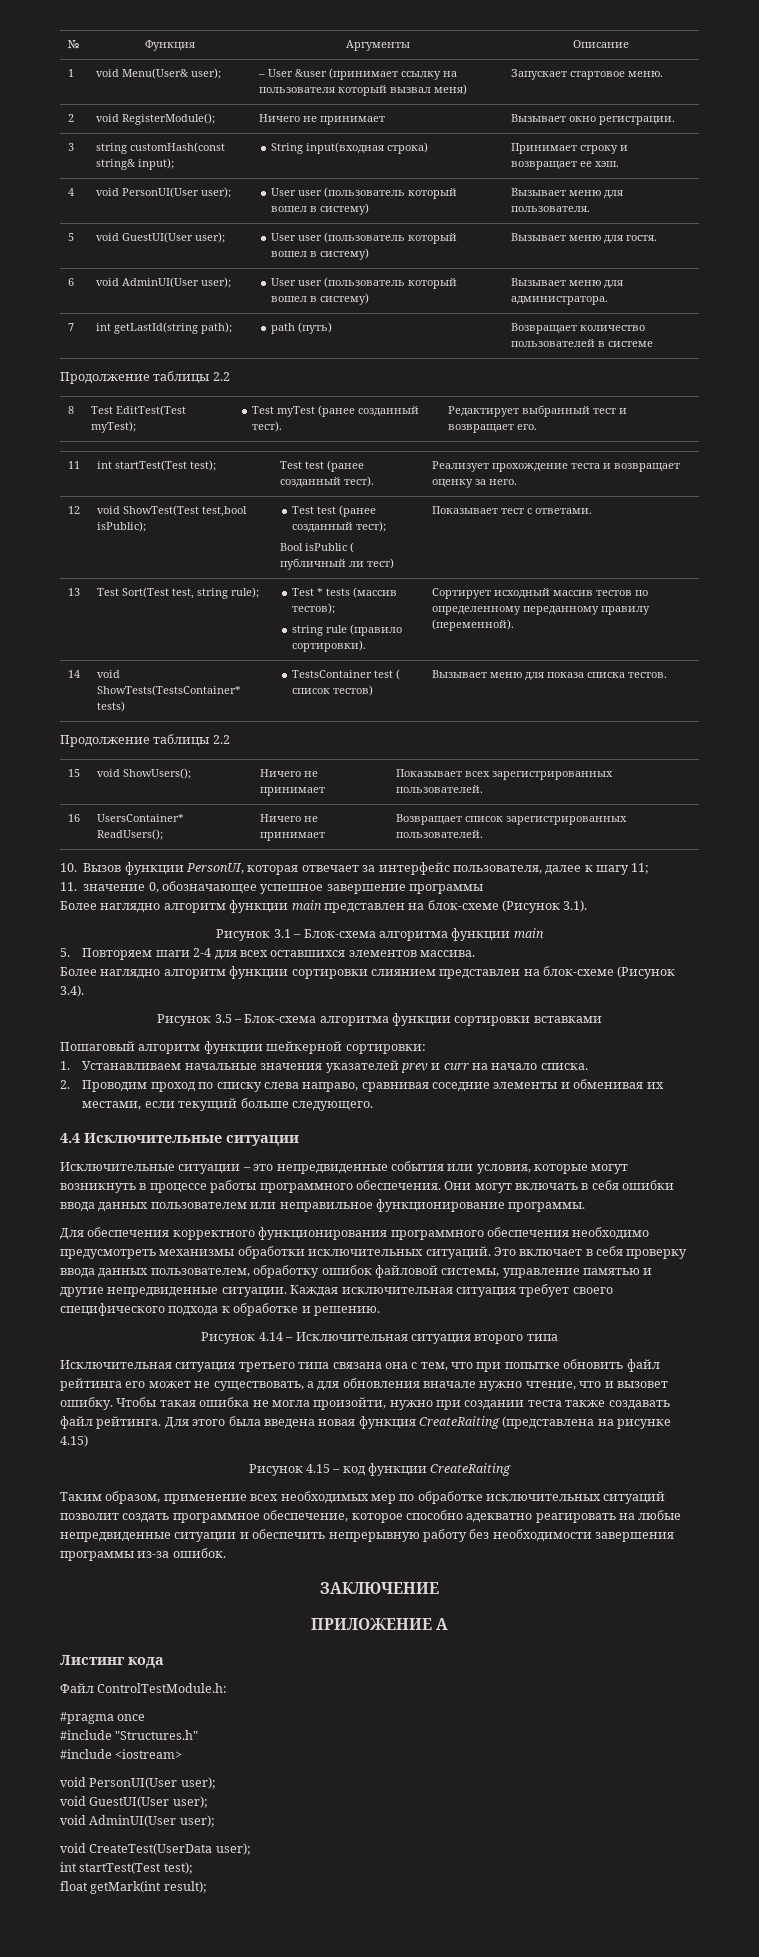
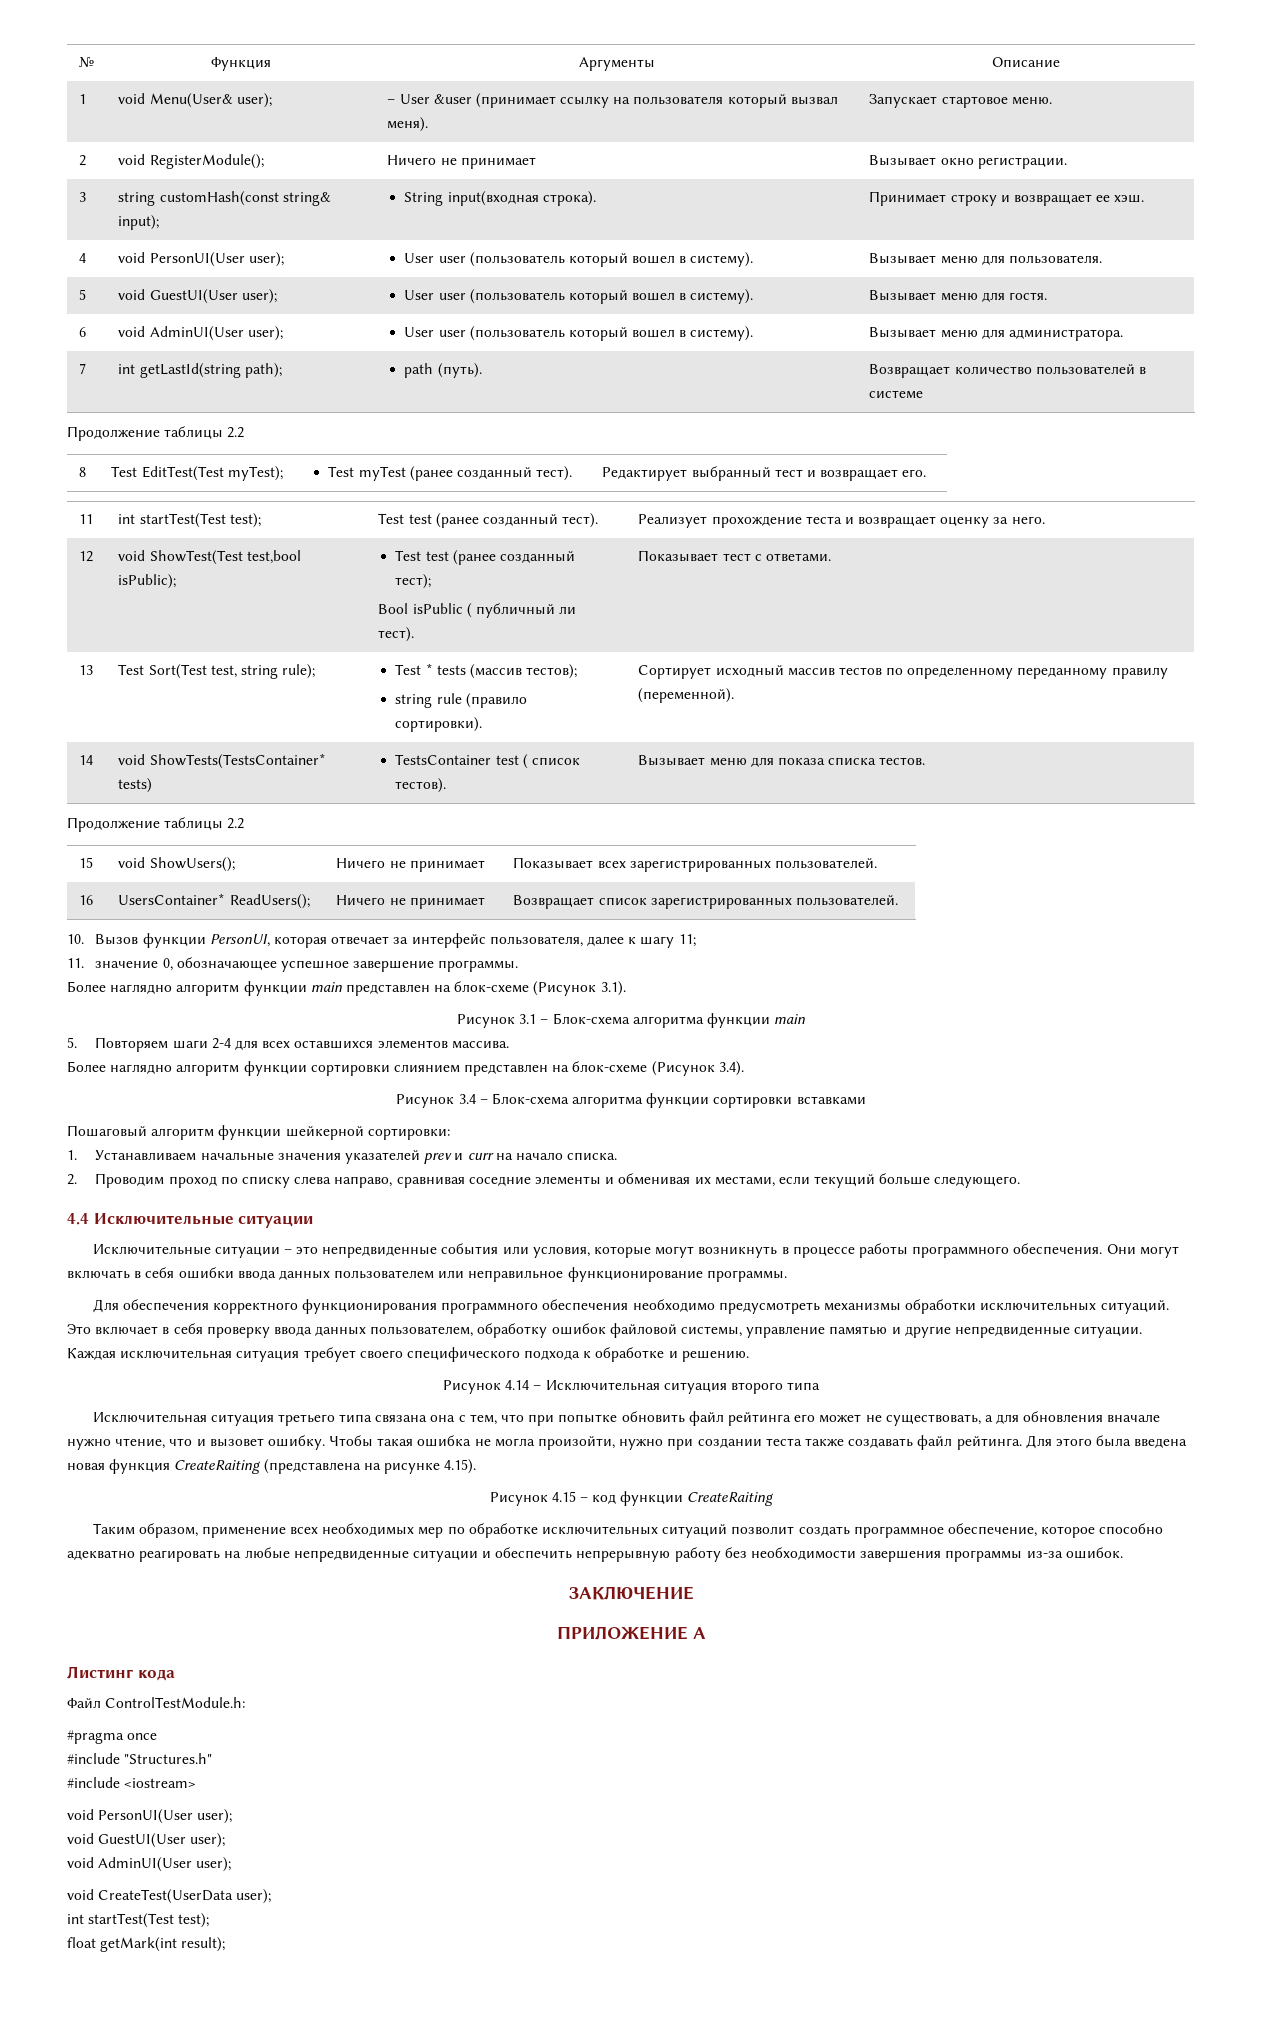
[434,84,468,95] меня) -> [387,117,429,132] меня).
[387,142,429,154] строка) -> [542,191,596,206] строка).
[320,203,370,215] систему) -> [690,252,754,267] систему).
[320,248,370,260] систему) -> [690,289,754,304] систему).
[320,293,370,305] систему) -> [690,326,754,341] систему).
[298,322,333,334] (путь) -> [437,363,482,378] (путь).
[367,558,395,569] тест) -> [378,627,415,642] тест).
[333,685,374,696] тестов) -> [395,778,447,793] тестов).
[409,884,484,894] программы -> [438,960,519,972] программы.
[214,1014,232,1023] 3.5 -> [458,1094,476,1104] 3.4
[60,1435,88,1447] 4.15) -> [444,1459,477,1474] 4.15).

